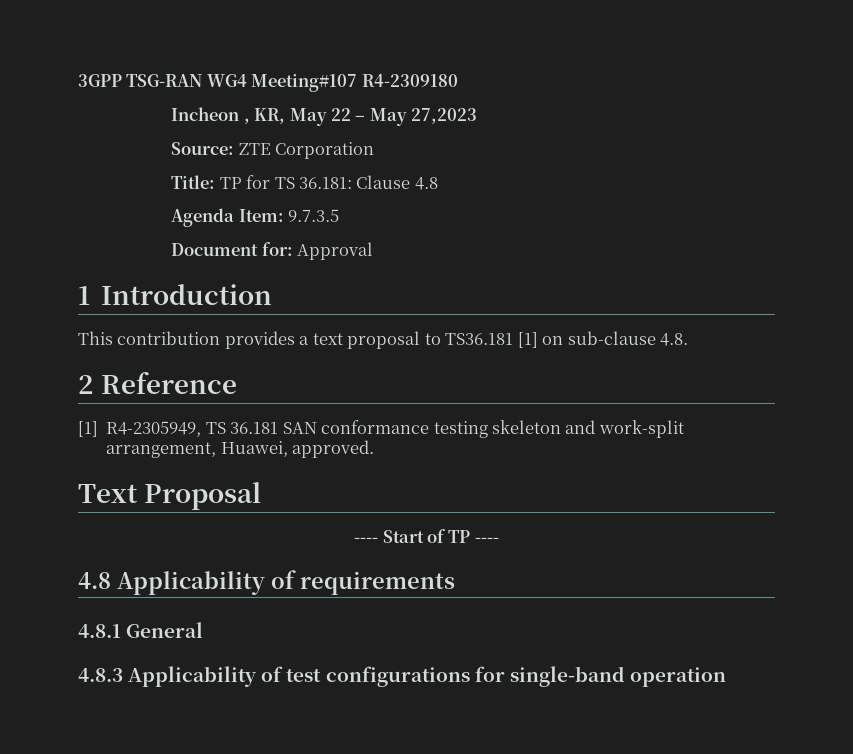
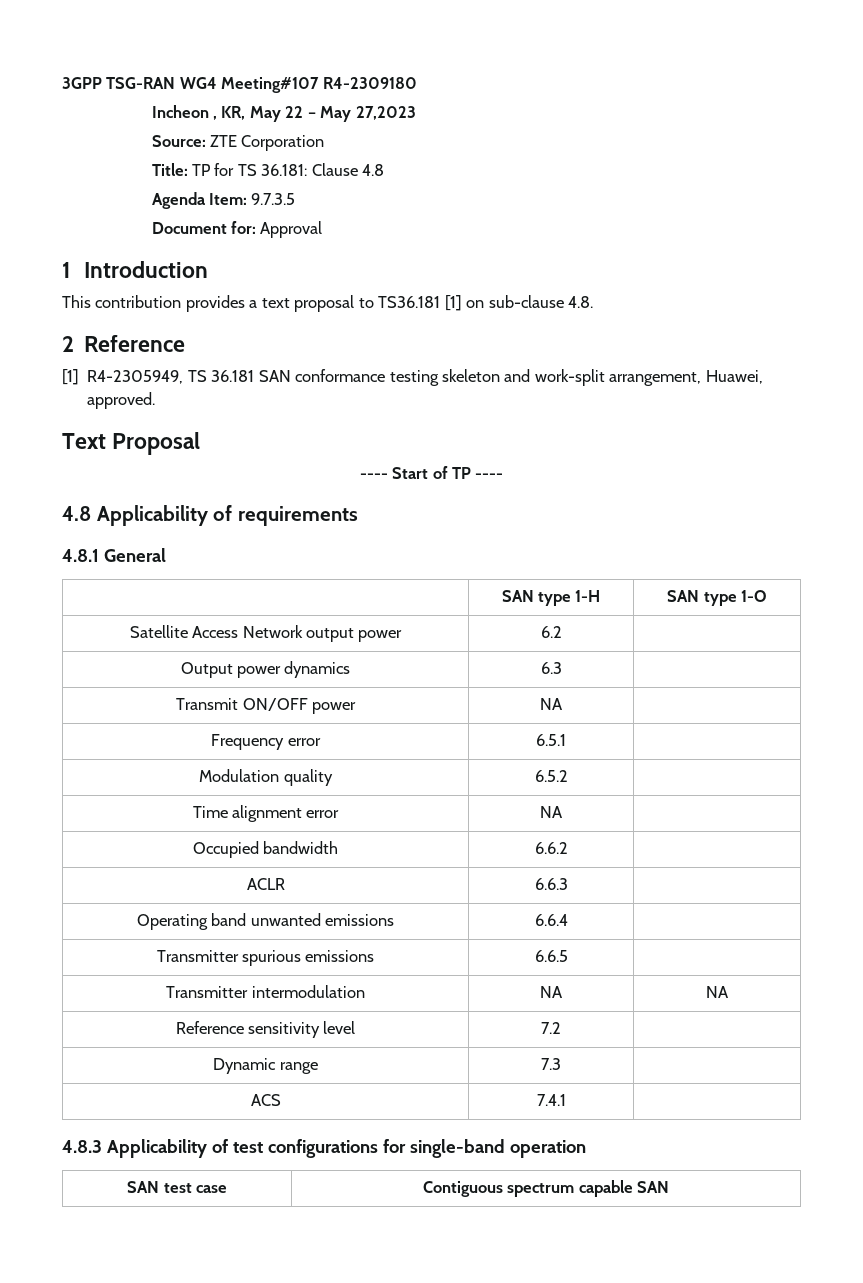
(204, 630) none -> [501,590,601,606] [667,590,767,606] [129,625,403,642] [540,626,562,638] [180,661,351,678] [540,662,562,674] [176,698,356,714] [540,698,563,710] [211,734,321,750] [536,734,566,746] [199,769,333,786] [534,770,568,782] [192,805,340,822] [540,806,563,818] [192,841,339,858] [534,842,568,854] [246,878,285,890] [534,878,568,890] [136,913,395,930] [534,914,568,926] [156,950,375,966] [534,950,568,962] [166,985,365,998] [540,986,563,998] [706,986,729,998] [175,1021,356,1038] [541,1022,561,1034] [213,1058,318,1074] [541,1058,561,1070] [250,1094,281,1106] [536,1094,566,1106] // | SAN type 1-H | SAN type 1-O // Satellite Access Network output power | 6.2 | // Output power dynamics | 6.3 | // Transmit ON/OFF power | NA | // Frequency error | 6.5.1 | // Modulation quality | 6.5.2 | // Time alignment error | NA | // Occupied bandwidth | 6.6.2 | // ACLR | 6.6.3 | // Operating band unwanted emissions | 6.6.4 | // Transmitter spurious emissions | 6.6.5 | // Transmitter intermodulation | NA | NA // Reference sensitivity level | 7.2 | // Dynamic range | 7.3 | // ACS | 7.4.1 |
(726, 677) none -> [127,1181,227,1193] [422,1180,670,1197] // SAN test case | Contiguous spectrum capable SAN

